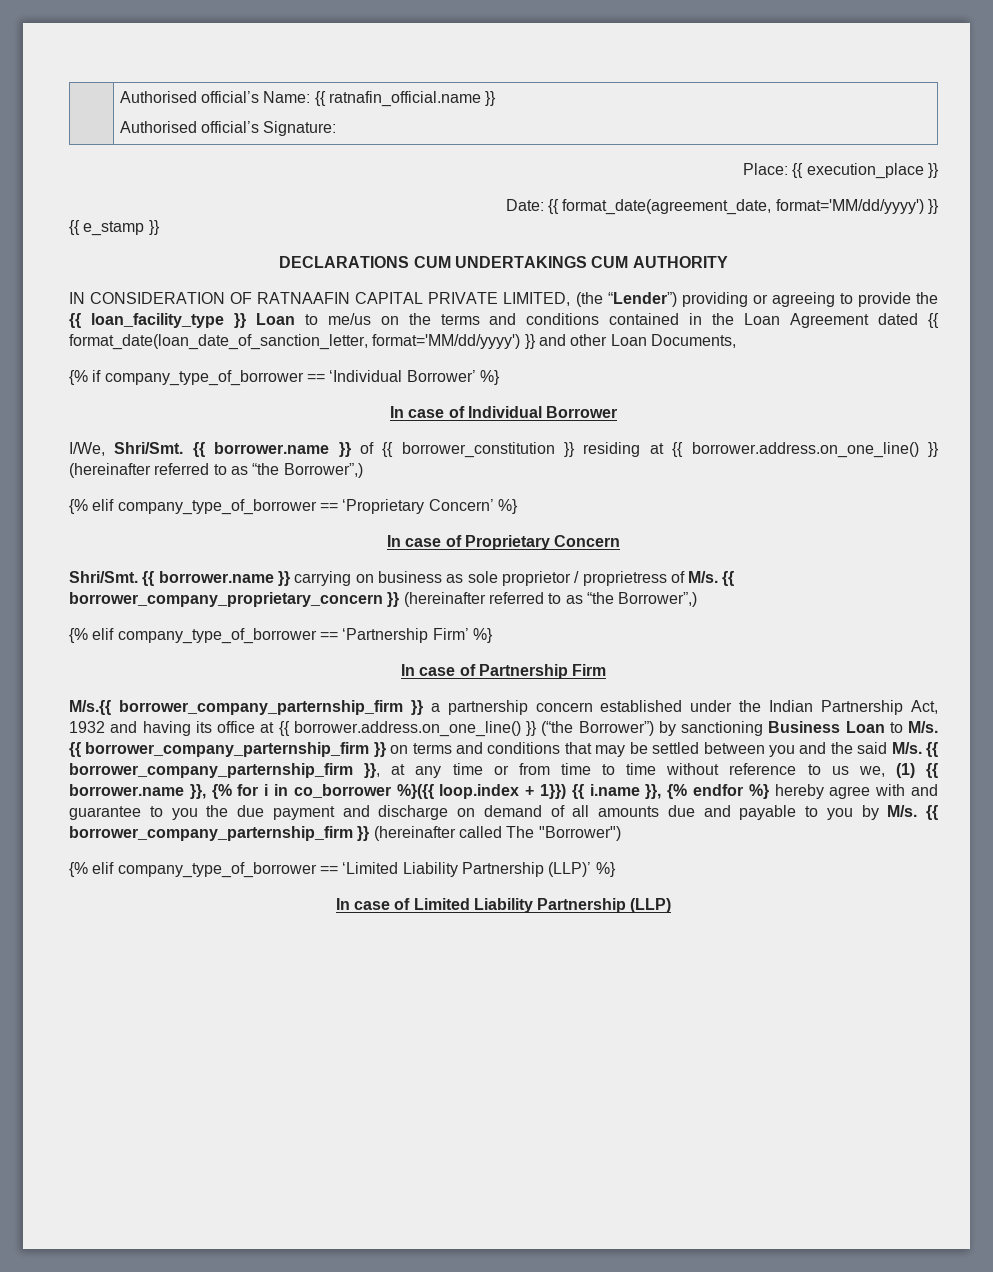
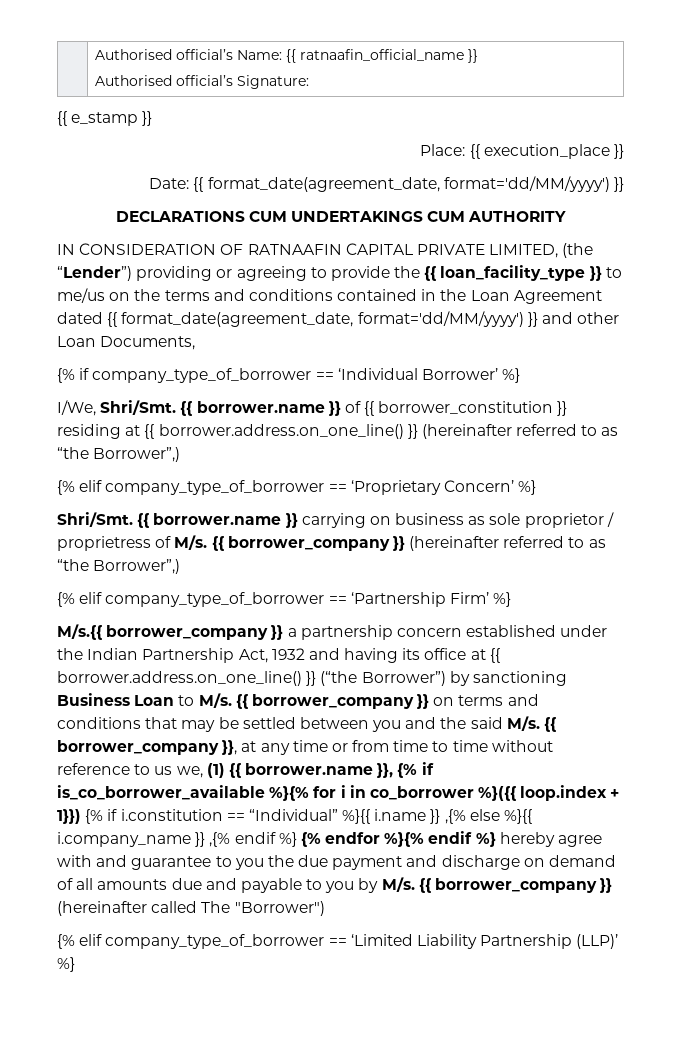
[328,91,481,107] ratnafin_official.name -> [299,49,464,61] ratnaafin_official_name
(337, 128) none -> [57,111,153,126] // {{ e_stamp }}
[775,199,940,214] [69,220,145,236] format='MM/dd/yyyy') }} // {{ e_stamp -> [443,176,610,192] format='dd/MM/yyyy')
[255,313,295,325] Loan -> (602, 273) none
[69,334,521,350] format_date(loan_date_of_sanction_letter, format='MM/dd/yyyy') -> [121,311,524,327] format_date(agreement_date, format='dd/MM/yyyy')
[389,406,618,418] // In case of Individual Borrower -> (521, 375) none
[386,535,621,550] // In case of Proprietary Concern -> (537, 487) none
[69,592,383,607] borrower_company_proprietary_concern -> [227,536,390,551] borrower_company
[400,664,607,679] // In case of Partnership Firm -> (512, 599) none
[118,700,403,715] borrower_company_parternship_firm -> [106,625,269,640] borrower_company
[85,742,370,757] borrower_company_parternship_firm -> [251,694,414,709] borrower_company
[69,763,353,778] borrower_company_parternship_firm -> [57,740,219,755] borrower_company
(232, 791) none -> [421,762,434,775] [57,785,310,801] if is_co_borrower_available %}{%
[571,784,743,799] {{ i.name }}, {% endfor -> [85,809,533,824] [57,831,473,847] {% if i.constitution == “Individual” %}{{ i.name }} ,{% else %}{{ i.company_name }} ,{% endif %} {% endfor %}{% endif
[69,826,353,841] borrower_company_parternship_firm -> [435,878,598,893] borrower_company
[335,898,672,913] // In case of Limited Liability Partnership (LLP) -> (75, 964) none

